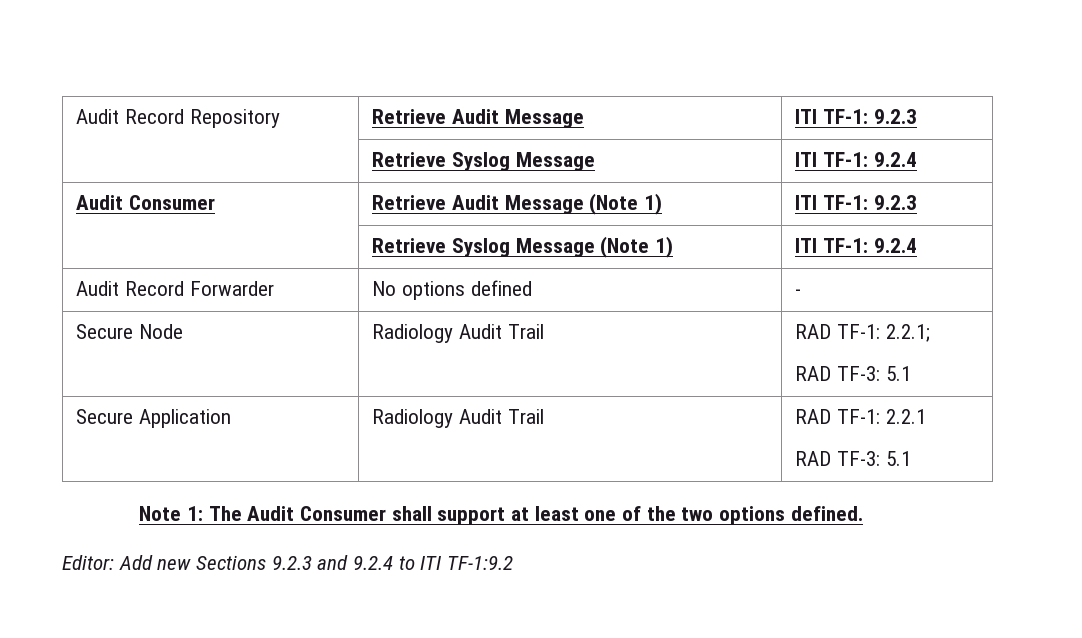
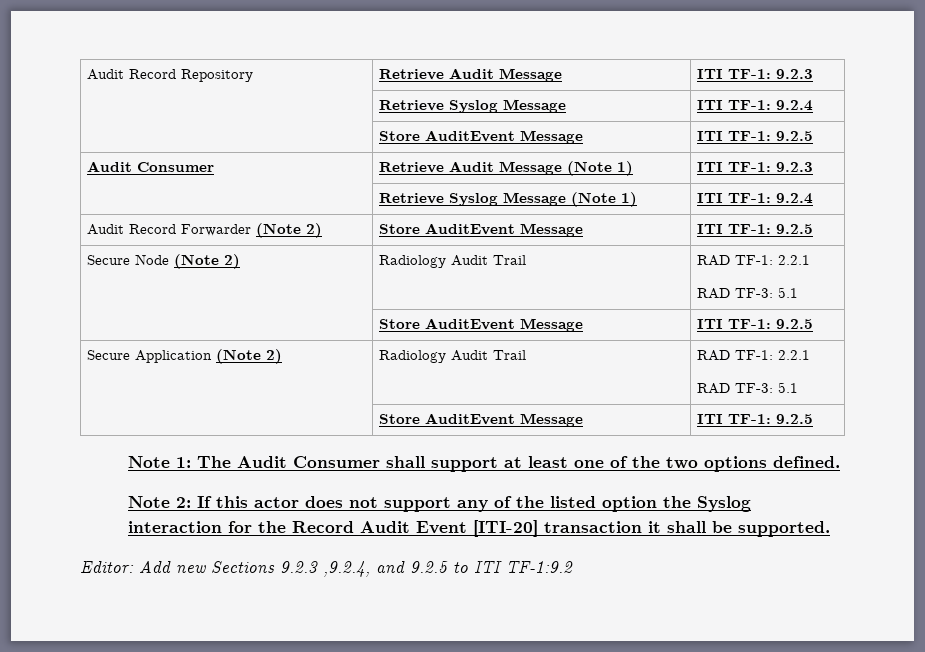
(917, 159) none -> [379,130,584,144] [697,131,814,141] // | Store AuditEvent Message | ITI TF-1: 9.2.5
[372,280,532,300] [795,289,802,296] [76,324,183,339] [372,324,544,343] [795,324,930,342] [795,366,911,381] [76,409,231,428] [372,409,544,428] [795,409,926,424] [795,451,911,466] | No options defined | - // Secure Node | Radiology Audit Trail | RAD TF-1: 2.2.1; // RAD TF-3: 5.1 // Secure Application | Radiology Audit Trail | RAD TF-1: 2.2.1 // RAD TF-3: 5.1 -> [256,223,323,238] [379,223,584,237] [697,224,814,234] [87,254,241,269] [379,255,527,268] [697,255,811,266] [697,287,799,299] [379,318,584,332] [697,319,814,329] [87,349,283,364] [379,350,527,363] [697,350,811,361] [697,382,799,394] [379,413,584,427] [697,414,814,424] (Note 2) | Store AuditEvent Message | ITI TF-1: 9.2.5 // Secure Node (Note 2) | Radiology Audit Trail | RAD TF-1: 2.2.1 // RAD TF-3: 5.1 // | Store AuditEvent Message | ITI TF-1: 9.2.5 // Secure Application (Note 2) | Radiology Audit Trail | RAD TF-1: 2.2.1 // RAD TF-3: 5.1 // | Store AuditEvent Message | ITI TF-1: 9.2.5
(863, 513) none -> [128,496,752,512] [128,520,831,537] // Note 2: If this actor does not support any of the listed option the Syslog interaction for the Record Audit Event [ITI-20] transaction it shall be supported.
[317,555,394,570] and 9.2.4 -> [323,561,448,577] ,9.2.4, and 9.2.5

